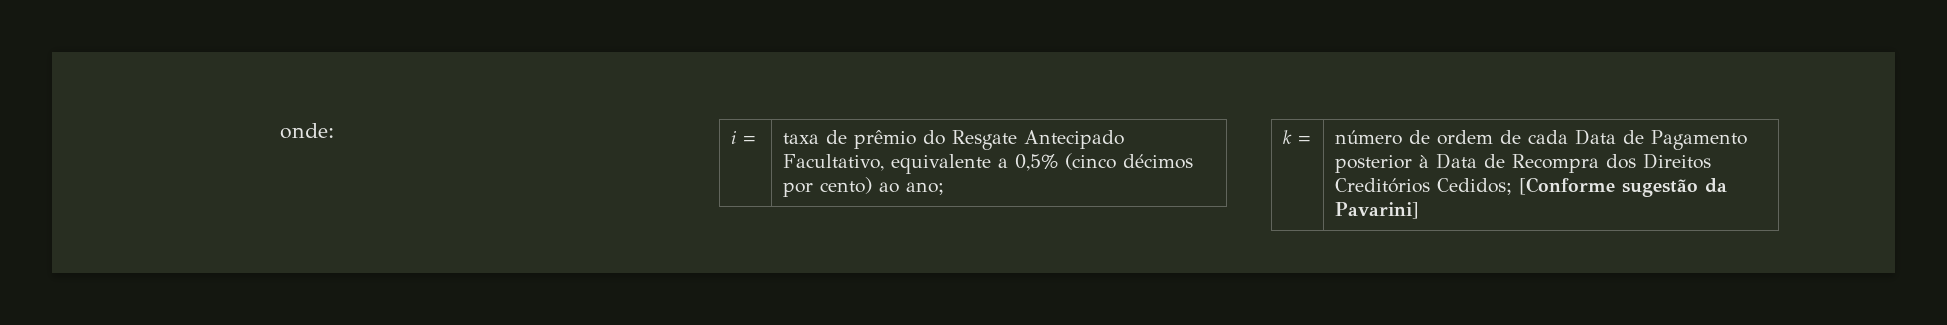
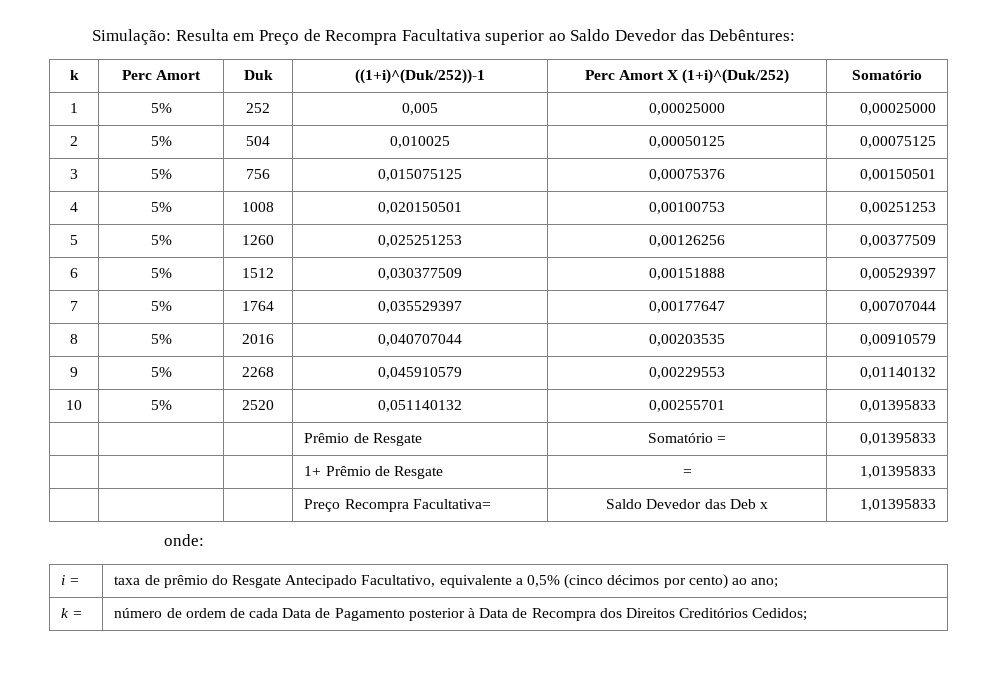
(279, 131) none -> [92,29,796,45] [69,70,79,80] [121,70,202,80] [243,70,273,80] [355,69,485,84] [584,69,790,84] [852,70,922,80] [70,103,78,113] [150,103,172,113] [246,103,270,113] [402,103,438,115] [649,103,725,115] [859,103,936,115] [70,136,78,146] [150,136,172,146] [246,136,270,146] [390,136,450,148] [649,136,725,148] [859,136,936,148] [70,169,78,179] [150,169,172,179] [246,169,270,179] [378,169,462,181] [649,169,725,181] [859,169,936,181] [70,202,78,212] [150,202,172,212] [242,202,274,212] [378,202,462,214] [649,202,725,214] [859,202,936,214] [70,235,78,245] [150,235,172,245] [242,235,274,245] [378,235,462,247] [649,235,725,247] [859,235,936,247] [70,268,78,278] [150,268,172,278] [242,268,274,278] [378,268,462,280] [649,268,725,280] [859,268,936,280] [70,301,78,311] [150,301,172,311] [242,301,274,311] [378,301,462,313] [649,301,725,313] [859,301,936,313] [70,334,78,344] [150,334,172,344] [242,334,274,344] [378,334,462,346] [649,334,725,346] [859,334,936,346] [70,367,78,377] [150,367,172,377] [242,367,274,377] [378,367,462,379] [649,367,725,379] [859,367,936,379] [66,400,82,410] [150,400,172,410] [242,400,274,410] [378,400,462,412] [649,400,725,412] [859,400,936,412] [304,433,422,446] [647,433,727,443] [859,433,936,445] [304,466,443,479] [682,469,692,476] [859,466,936,478] [304,499,491,512] [606,499,768,509] [859,499,936,511] Simulação: Resulta em Preço de Recompra Facultativa superior ao Saldo Devedor das Debêntures: // k | Perc Amort | Duk | ((1+i)^(Duk/252))-1 | Perc Amort X (1+i)^(Duk/252) | Somatório // 1 | 5% | 252 | 0,005 | 0,00025000 | 0,00025000 // 2 | 5% | 504 | 0,010025 | 0,00050125 | 0,00075125 // 3 | 5% | 756 | 0,015075125 | 0,00075376 | 0,00150501 // 4 | 5% | 1008 | 0,020150501 | 0,00100753 | 0,00251253 // 5 | 5% | 1260 | 0,025251253 | 0,00126256 | 0,00377509 // 6 | 5% | 1512 | 0,030377509 | 0,00151888 | 0,00529397 // 7 | 5% | 1764 | 0,035529397 | 0,00177647 | 0,00707044 // 8 | 5% | 2016 | 0,040707044 | 0,00203535 | 0,00910579 // 9 | 5% | 2268 | 0,045910579 | 0,00229553 | 0,01140132 // 10 | 5% | 2520 | 0,051140132 | 0,00255701 | 0,01395833 // | | | Prêmio de Resgate | Somatório = | 0,01395833 // | | | 1+ Prêmio de Resgate | = | 1,01395833 // | | | Preço Recompra Facultativa= | Saldo Devedor das Deb x | 1,01395833 //
[1518,177,1727,197] [1334,202,1419,219] [Conforme sugestão da Pavarini] -> (808, 614) none

